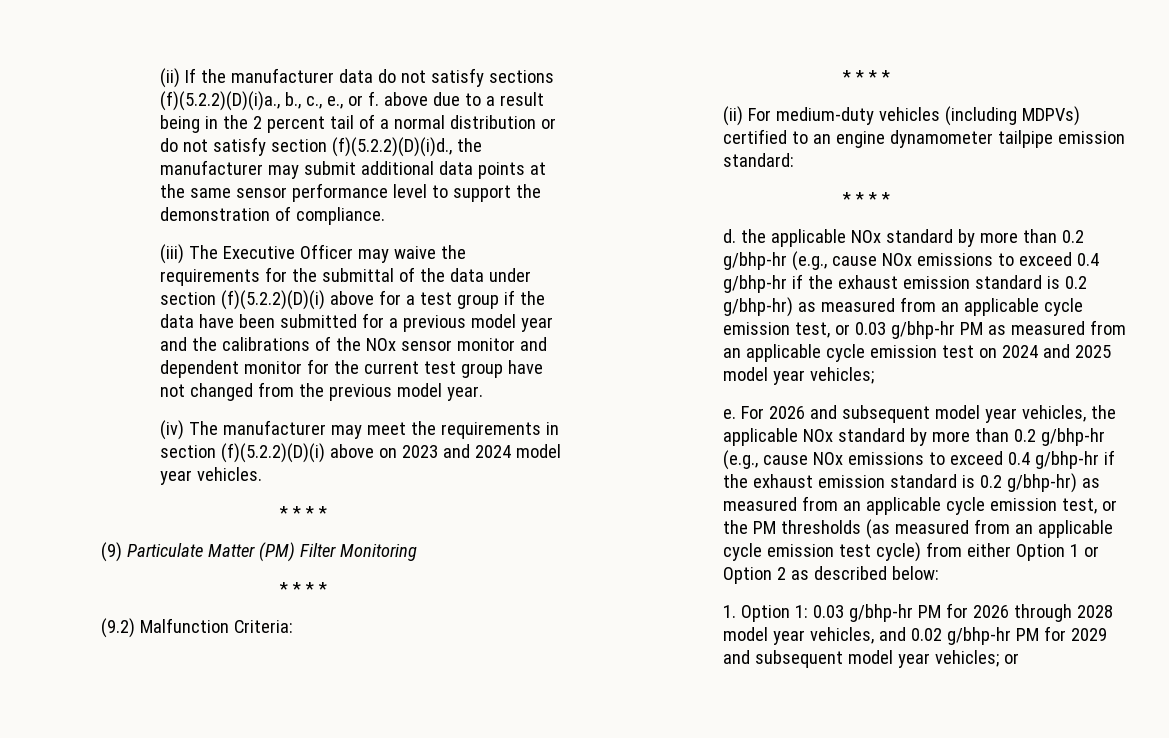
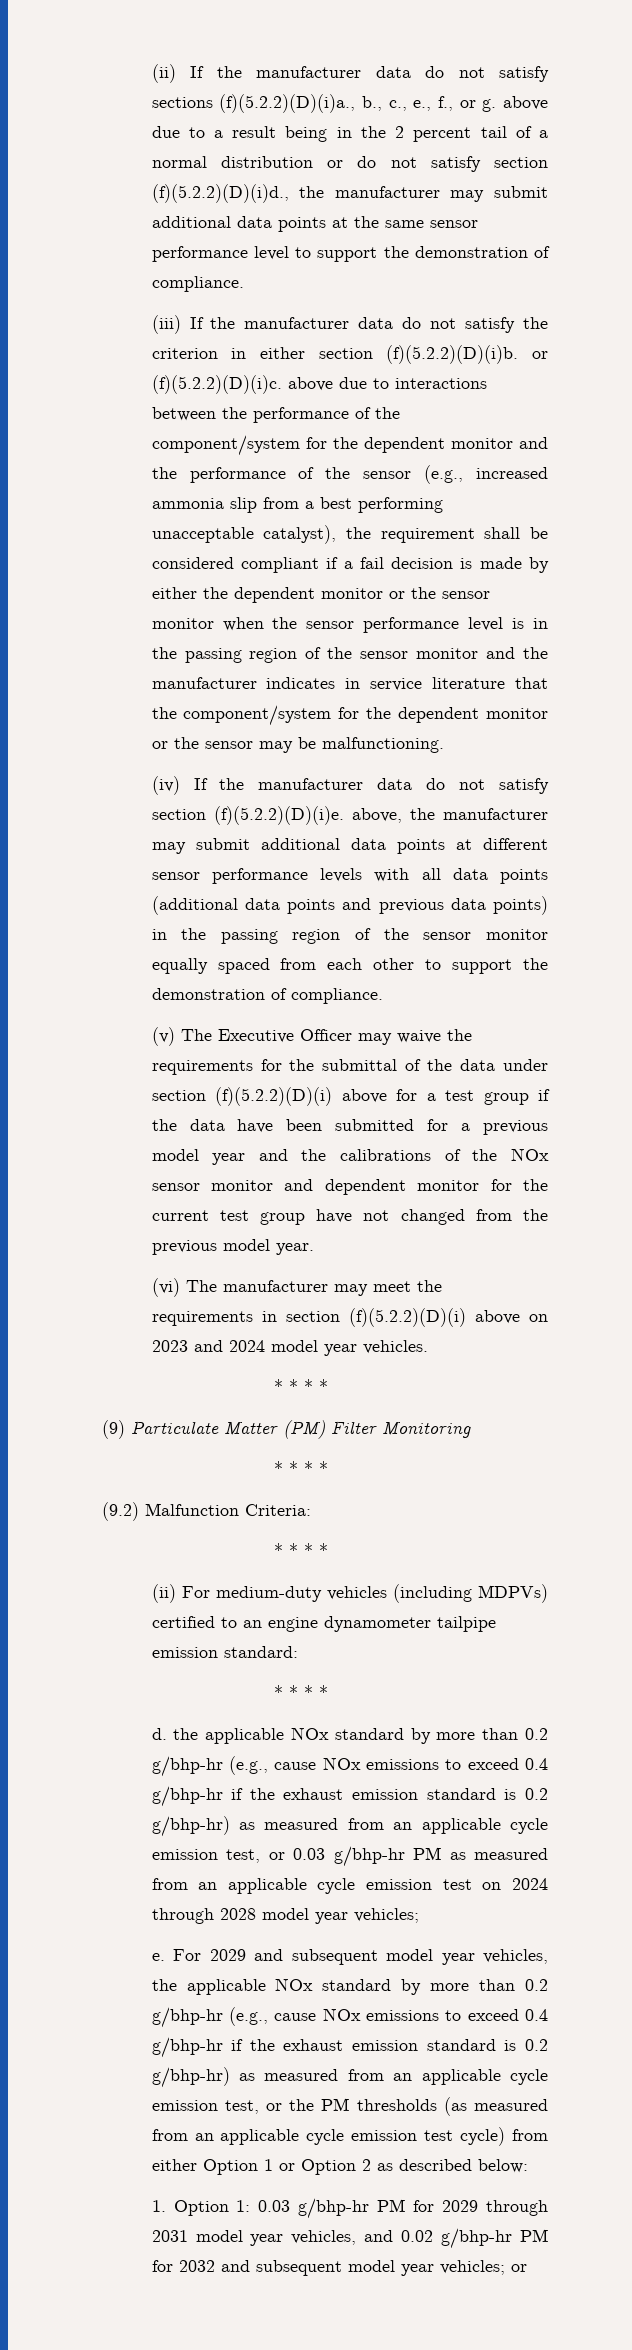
[348,91,380,106] or f. -> [437,96,497,112] f., or g.
(185, 254) none -> [189,317,548,333] [151,345,548,364] [151,375,487,394] [151,407,400,423] [151,435,548,456] [151,465,548,484] [151,497,443,513] [151,525,548,544] [151,557,549,573] [151,587,490,603] [151,617,549,633] [151,647,548,663] [151,677,549,691] [151,705,549,726] [151,737,444,753] [151,776,550,795] [151,806,548,825] [151,838,548,854] [151,868,548,884] [151,896,548,915] [151,928,548,944] [151,958,549,974] [151,988,383,1004] [151,1027,175,1046] If the manufacturer data do not satisfy the criterion in either section (f)(5.2.2)(D)(i)b. or (f)(5.2.2)(D)(i)c. above due to interactions between the performance of the component/system for the dependent monitor and the performance of the sensor (e.g., increased ammonia slip from a best performing unacceptable catalyst), the requirement shall be considered compliant if a fail decision is made by either the dependent monitor or the sensor monitor when the sensor performance level is in the passing region of the sensor monitor and the manufacturer indicates in service literature that the component/system for the dependent monitor or the sensor may be malfunctioning. // (iv) If the manufacturer data do not satisfy section (f)(5.2.2)(D)(i)e. above, the manufacturer may submit additional data points at different sensor performance levels with all data points (additional data points and previous data points) in the passing region of the sensor monitor equally spaced from each other to support the demonstration of compliance. // (v)
[160,420,185,440] (iv) -> [151,1278,180,1297] (vi)
[1043,344,1112,358] and 2025 -> [151,1908,256,1924] through 2028
[769,406,806,419] 2026 -> [209,1949,246,1961] 2029
[973,604,1113,622] 2026 through 2028 -> [442,2200,548,2216] [151,2230,188,2242] 2029 through 2031
[1071,628,1108,641] 2029 -> [178,2260,215,2272] 2032

